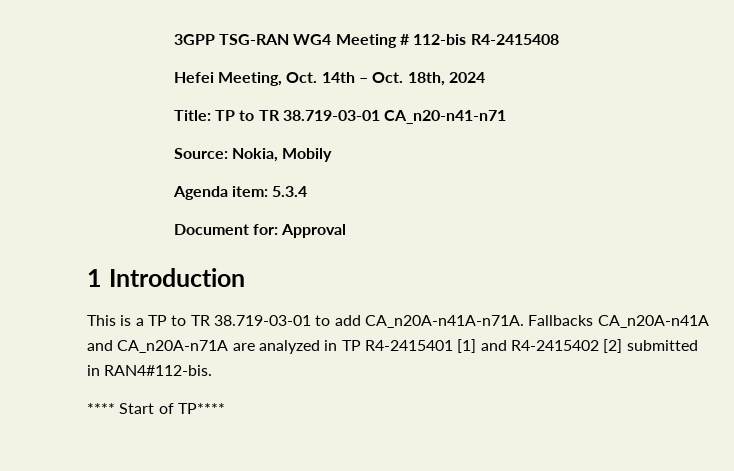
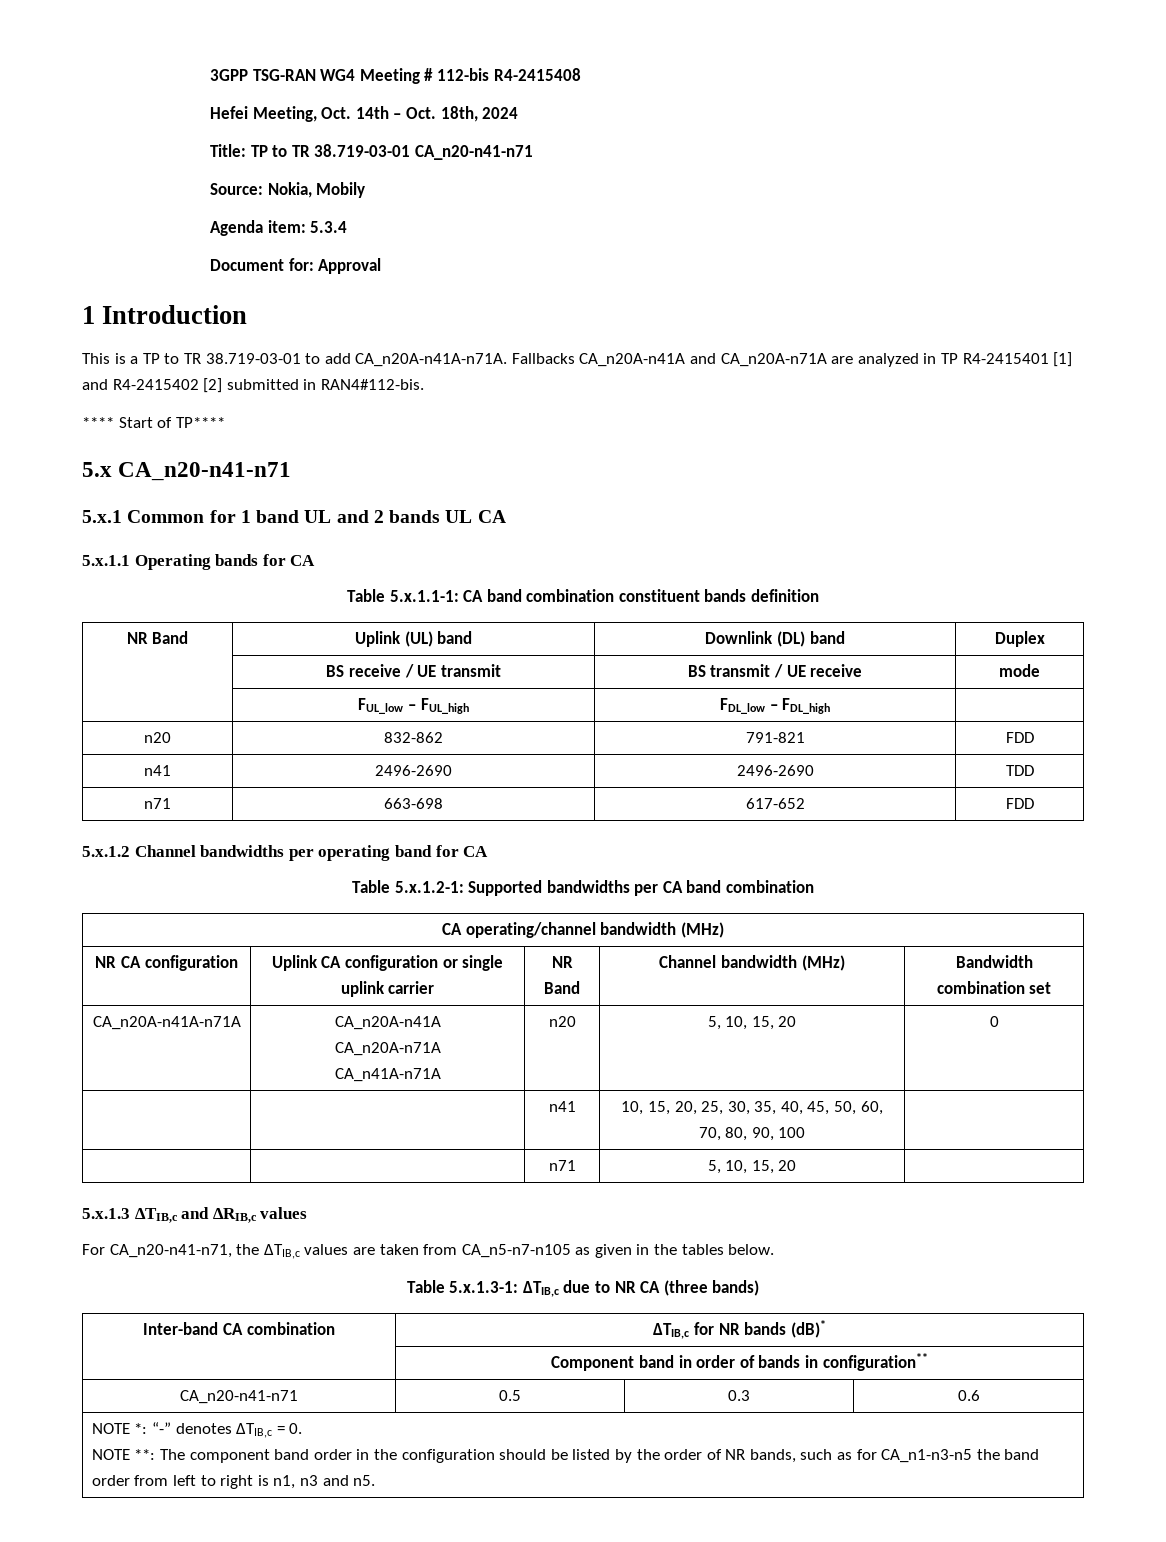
(225, 408) none -> [82,462,292,481] [82,510,506,523] [82,554,316,570] [346,589,820,602] [126,631,189,644] [354,631,473,647] [705,631,845,647] [994,631,1045,647] [326,664,501,678] [687,664,863,678] [999,664,1040,677] [358,698,469,714] [719,698,831,714] [144,732,171,743] [384,732,443,743] [745,732,805,743] [1005,732,1034,743] [144,765,171,776] [375,765,452,776] [736,765,814,776] [1005,765,1034,776] [144,798,171,809] [384,798,443,809] [745,798,805,809] [1005,798,1034,809] [82,845,489,861] [351,880,815,896] [442,922,724,938] [95,955,238,971] [271,955,504,971] [340,981,435,997] [551,956,573,968] [544,981,580,994] [659,955,845,971] [955,955,1033,968] [936,981,1052,994] [92,1016,241,1030] [334,1016,441,1030] [334,1042,441,1056] [334,1068,441,1082] [548,1016,576,1027] [707,1016,797,1030] [989,1016,999,1027] [548,1101,576,1112] [621,1101,883,1115] [698,1127,806,1141] [548,1160,576,1171] [707,1160,797,1174] [82,1207,308,1223] [82,1244,775,1259] [406,1280,760,1297] [143,1322,335,1335] [653,1320,826,1339] [551,1353,928,1371] [180,1390,298,1404] [499,1390,521,1401] [728,1390,750,1401] [957,1390,980,1401] [91,1422,303,1438] [91,1449,1040,1463] [91,1475,376,1489] // 5.x CA_n20-n41-n71 // 5.x.1 Common for 1 band UL and 2 bands UL CA // 5.x.1.1 Operating bands for CA // Table 5.x.1.1-1: CA band combination constituent bands definition // NR Band | Uplink (UL) band | Downlink (DL) band | Duplex // | BS receive / UE transmit | BS transmit / UE receive | mode // | FUL_low – FUL_high | FDL_low – FDL_high | // n20 | 832-862 | 791-821 | FDD // n41 | 2496-2690 | 2496-2690 | TDD // n71 | 663-698 | 617-652 | FDD // 5.x.1.2 Channel bandwidths per operating band for CA // Table 5.x.1.2-1: Supported bandwidths per CA band combination // CA operating/channel bandwidth (MHz) // NR CA configuration | Uplink CA configuration or single uplink carrier | NR Band | Channel bandwidth (MHz) | Bandwidth combination set // CA_n20A-n41A-n71A | CA_n20A-n41A // CA_n20A-n71A // CA_n41A-n71A | n20 | 5, 10, 15, 20 | 0 // | | n41 | 10, 15, 20, 25, 30, 35, 40, 45, 50, 60, 70, 80, 90, 100 | // | | n71 | 5, 10, 15, 20 | // 5.x.1.3 ∆TIB,c and ∆RIB,c values // For CA_n20-n41-n71, the ΔTIB,c values are taken from CA_n5-n7-n105 as given in the tables below. // Table 5.x.1.3-1: ΔTIB,c due to NR CA (three bands) // Inter-band CA combination | ΔTIB,c for NR bands (dB)* // | Component band in order of bands in configuration** // CA_n20-n41-n71 | 0.5 | 0.3 | 0.6 // NOTE *: “-” denotes ΔTIB,c = 0. // NOTE **: The component band order in the configuration should be listed by the order of NR bands, such as for CA_n1-n3-n5 the band order from left to right is n1, n3 and n5.

